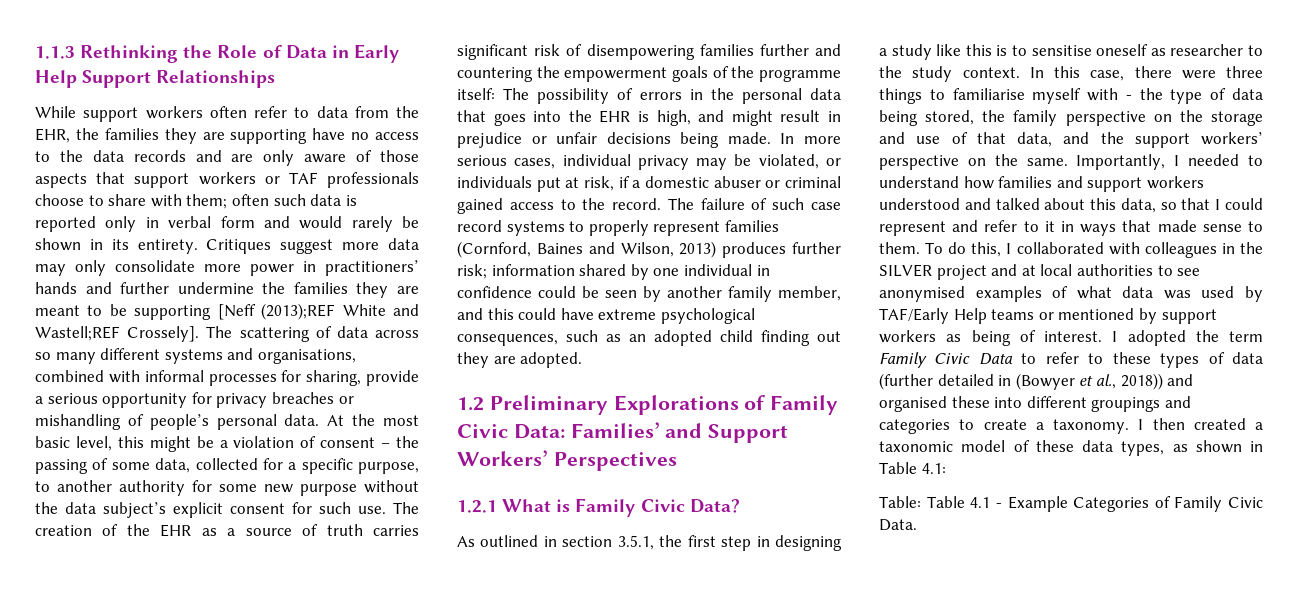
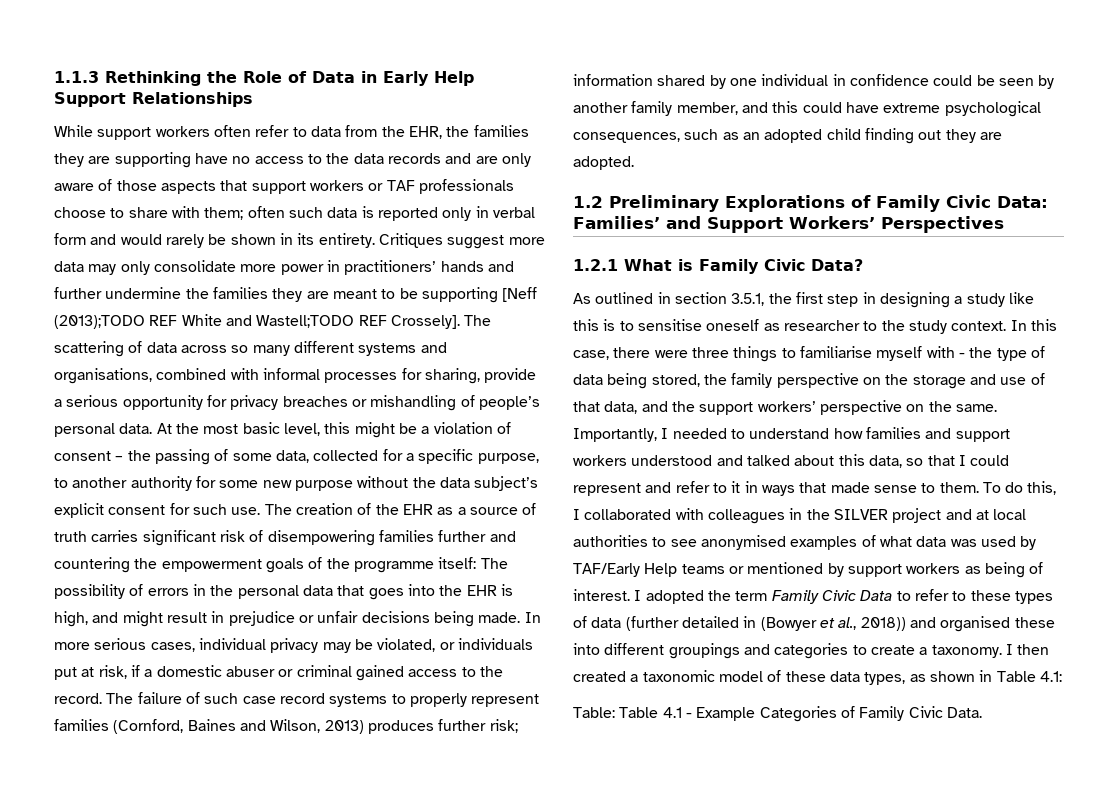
[261,303,419,320] [35,326,120,341] (2013);REF White and Wastell;REF -> [54,314,387,329] (2013);TODO REF White and Wastell;TODO REF

